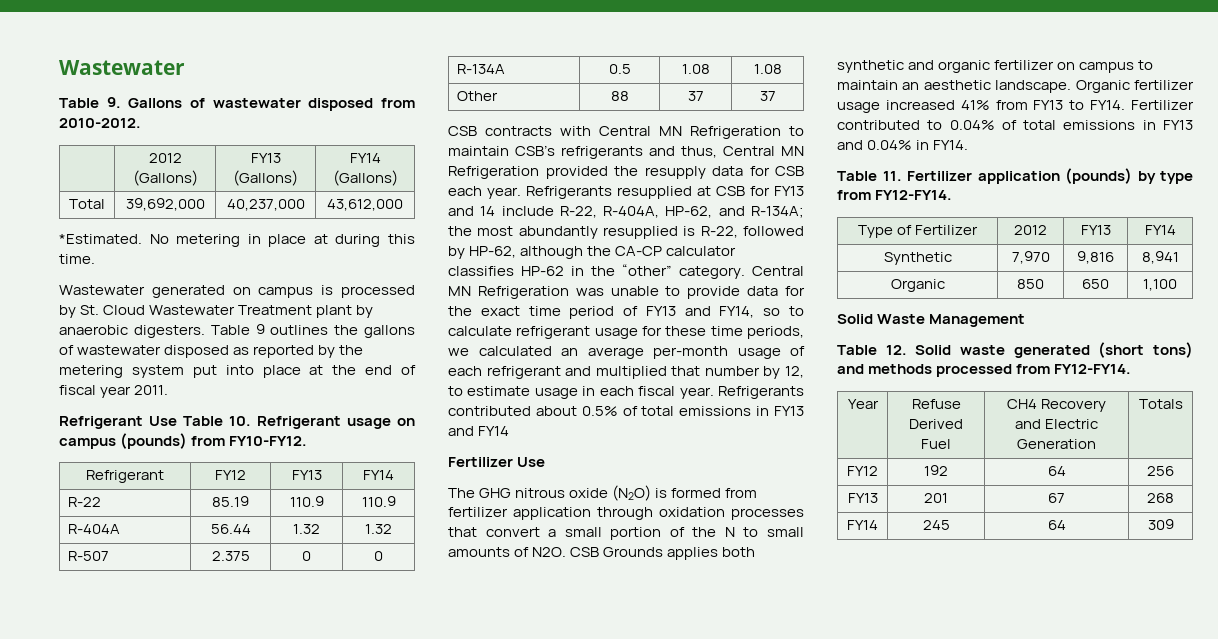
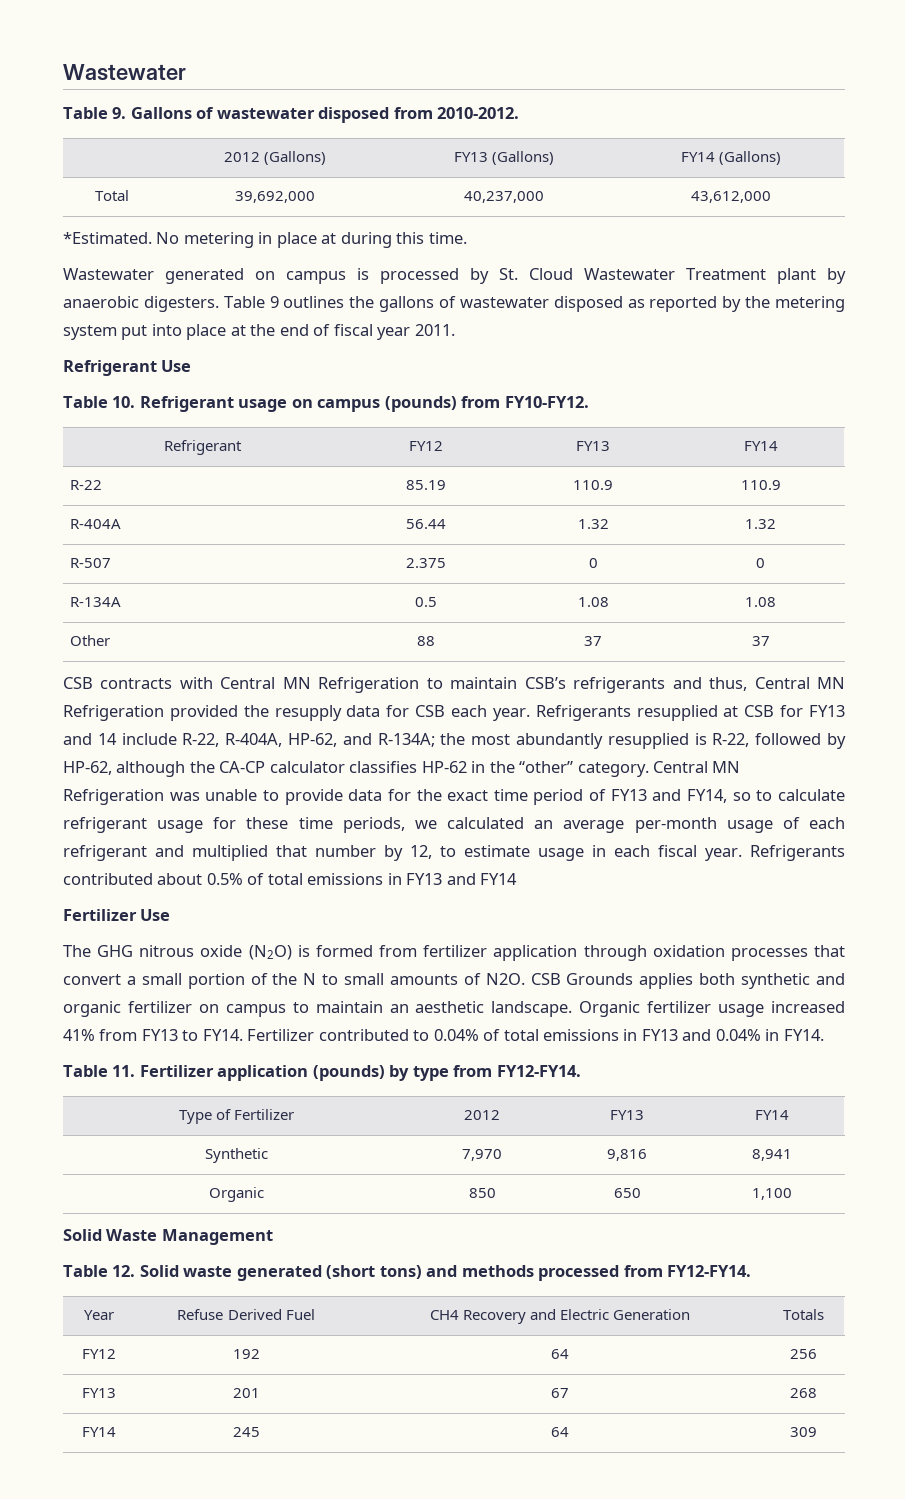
(177, 421) none -> (192, 366) //

